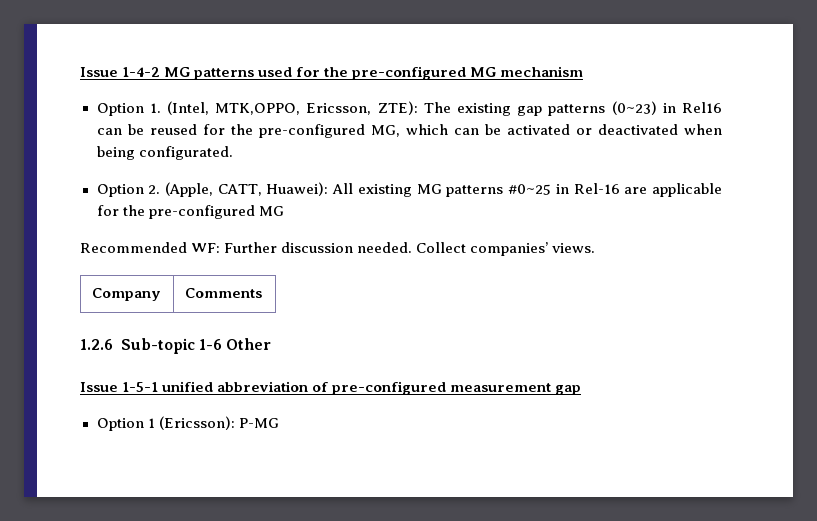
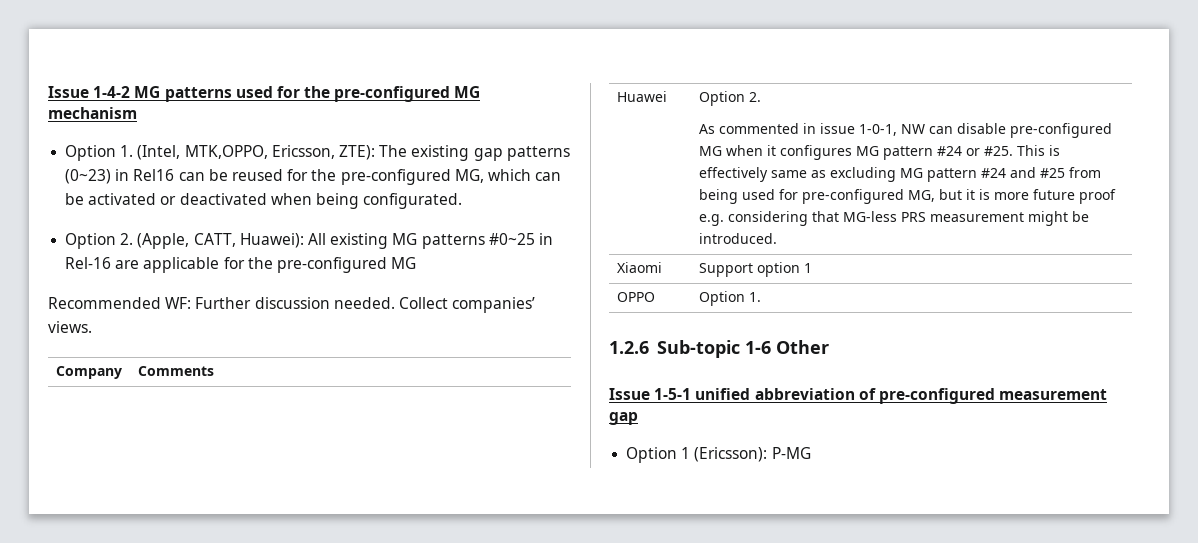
(262, 293) none -> [616,91,667,102] [698,91,761,106] [698,123,1112,138] [698,145,1060,160] [698,167,1101,182] [698,189,1116,204] [698,211,1089,226] [698,233,777,244] [616,262,662,273] [698,262,812,277] [616,292,655,302] [698,291,761,306] // Huawei | Option 2. // As commented in issue 1-0-1, NW can disable pre-configured MG when it configures MG pattern #24 or #25. This is effectively same as excluding MG pattern #24 and #25 from being used for pre-configured MG, but it is more future proof e.g. considering that MG-less PRS measurement might be introduced. // Xiaomi | Support option 1 // OPPO | Option 1.

